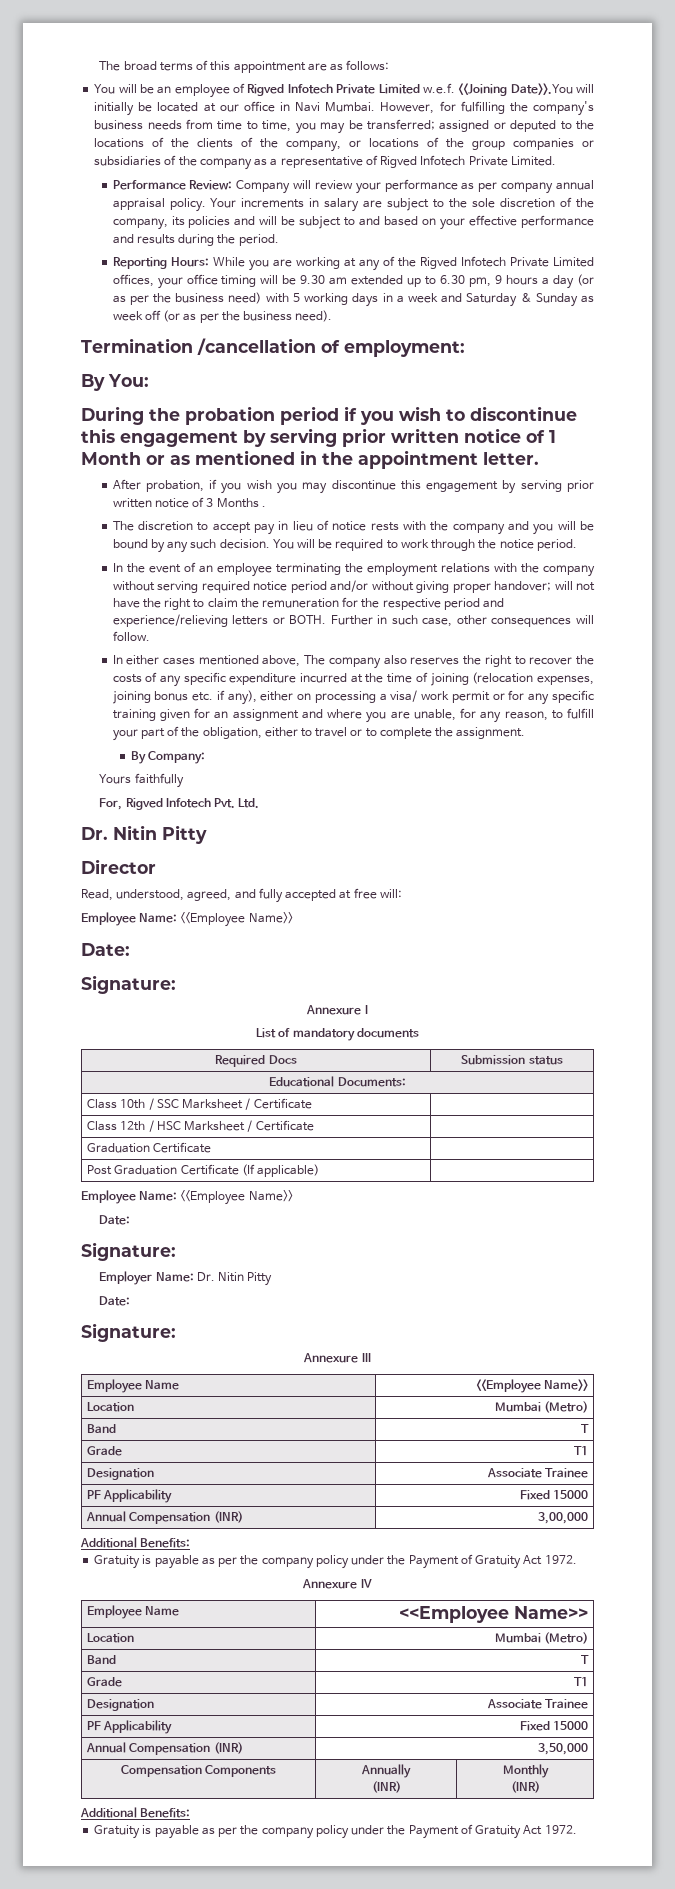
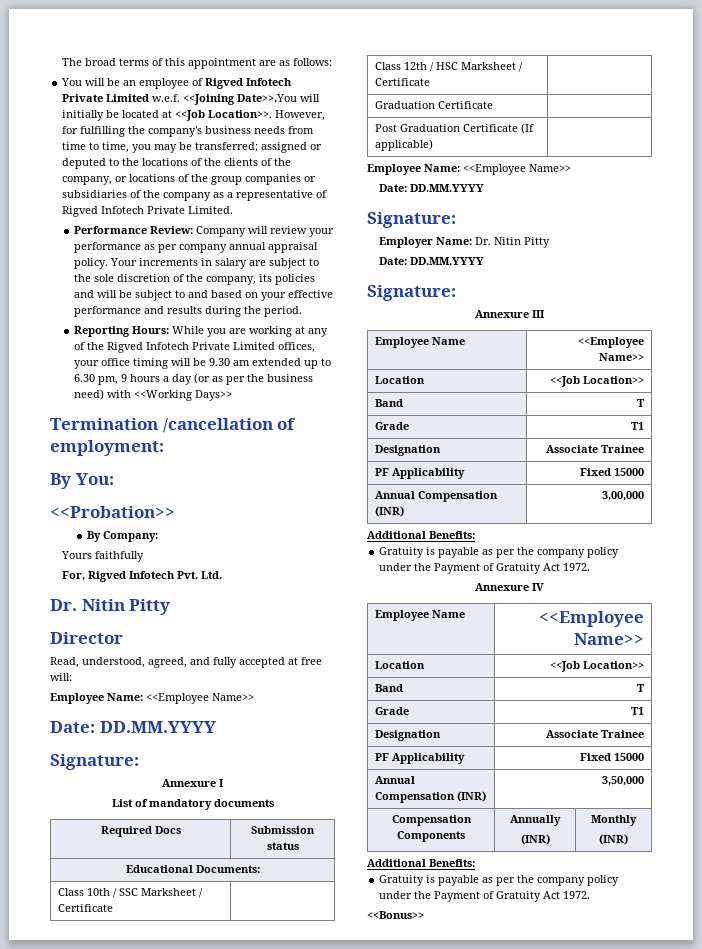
[219,101,376,112] our office in Navi Mumbai. -> [175,110,273,121] <<Job Location>>.
[292,293,594,307] [112,310,333,323] 5 working days in a week and Saturday & Sunday as week off (or as per the business need). -> [134,390,233,401] <<Working Days>>
[81,406,577,425] [81,428,556,447] [81,450,539,469] [112,479,594,494] [112,497,266,508] [112,520,594,535] [112,539,577,553] [112,562,595,577] [112,580,595,593] [112,597,505,610] [112,614,594,627] [112,631,150,641] [112,655,594,669] [112,672,594,687] [112,690,594,705] [112,708,594,723] [112,726,526,741] During the probation period if you wish to discontinue this engagement by serving prior written notice of 1 Month or as mentioned in the appointment letter. // After probation, if you wish you may discontinue this engagement by serving prior written notice of 3 Months . // The discretion to accept pay in lieu of notice rests with the company and you will be bound by any such decision. You will be required to work through the notice period. // In the event of an employee terminating the employment relations with the company without serving required notice period and/or without giving proper handover; will not have the right to claim the remuneration for the respective period and experience/relieving letters or BOTH. Further in such case, other consequences will follow. // In either cases mentioned above, The company also reserves the right to recover the costs of any specific expenditure incurred at the time of joining (relocation expenses, joining bonus etc. if any), either on processing a visa/ work permit or for any specific training given for an assignment and where you are unable, for any reason, to fulfill your part of the obligation, either to travel or to complete the assignment. -> [50,506,175,518] <<Probation>>
(130, 949) none -> [99,721,216,733] DD.MM.YYYY
(131, 1220) none -> [410,184,485,192] DD.MM.YYYY
(131, 1301) none -> [410,257,485,265] DD.MM.YYYY
[494,1401,588,1413] Mumbai (Metro) -> [549,376,644,387] <<Job Location>>
[494,1632,588,1644] Mumbai (Metro) -> [549,661,644,672] <<Job Location>>
(577, 1829) none -> [367,911,424,919] // <<Bonus>>

